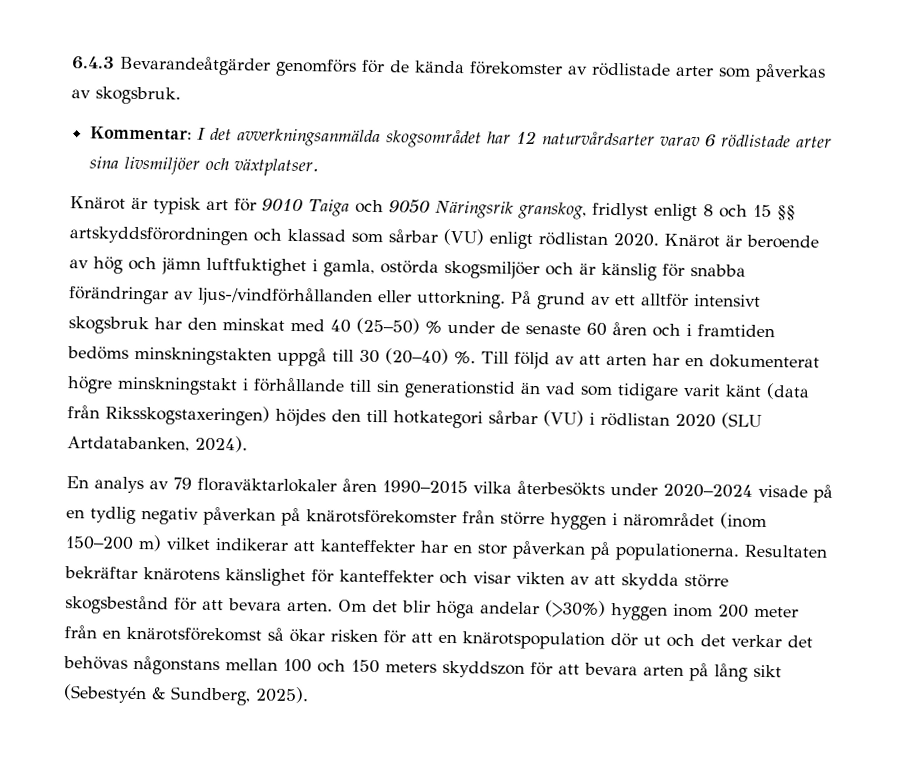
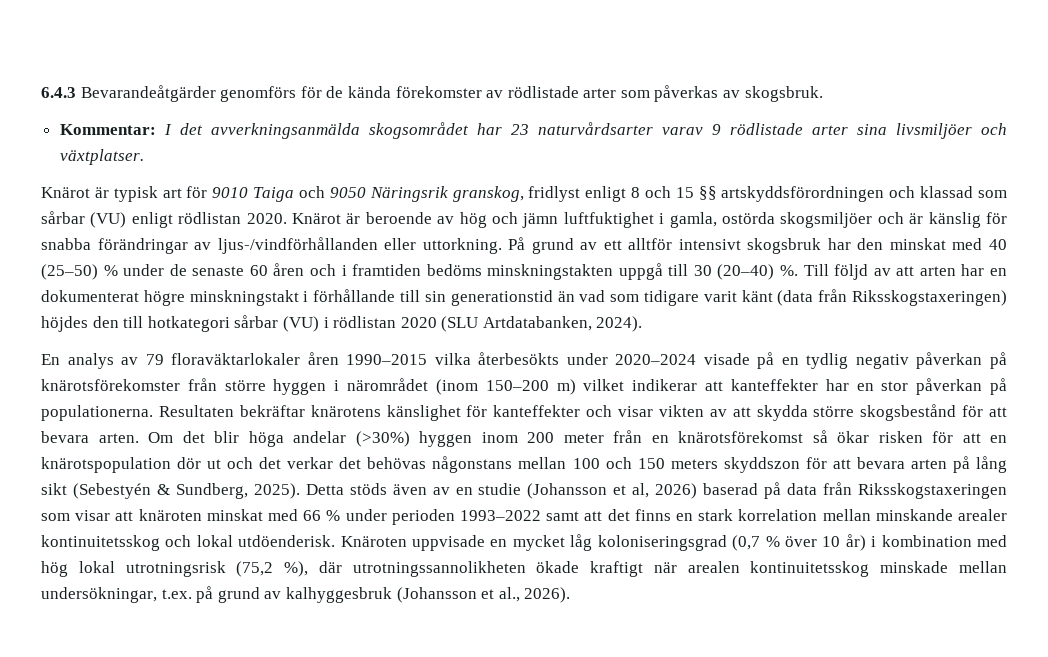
[516,130,538,145] 12 -> [510,124,529,135] 23
[705,134,717,147] 6 -> [711,124,721,135] 9
(309, 695) none -> [305,482,1007,499] [41,509,1008,525] [41,534,1007,551] [41,561,1007,577] [41,586,571,603] Detta stöds även av en studie (Johansson et al, 2026) baserad på data från Riksskogstaxeringen som visar att knäroten minskat med 66 % under perioden 1993–2022 samt att det finns en stark korrelation mellan minskande arealer kontinuitetsskog och lokal utdöenderisk. Knäroten uppvisade en mycket låg koloniseringsgrad (0,7 % över 10 år) i kombination med hög lokal utrotningsrisk (75,2 %), där utrotningssannolikheten ökade kraftigt när arealen kontinuitetsskog minskade mellan undersökningar, t.ex. på grund av kalhyggesbruk (Johansson et al., 2026).

